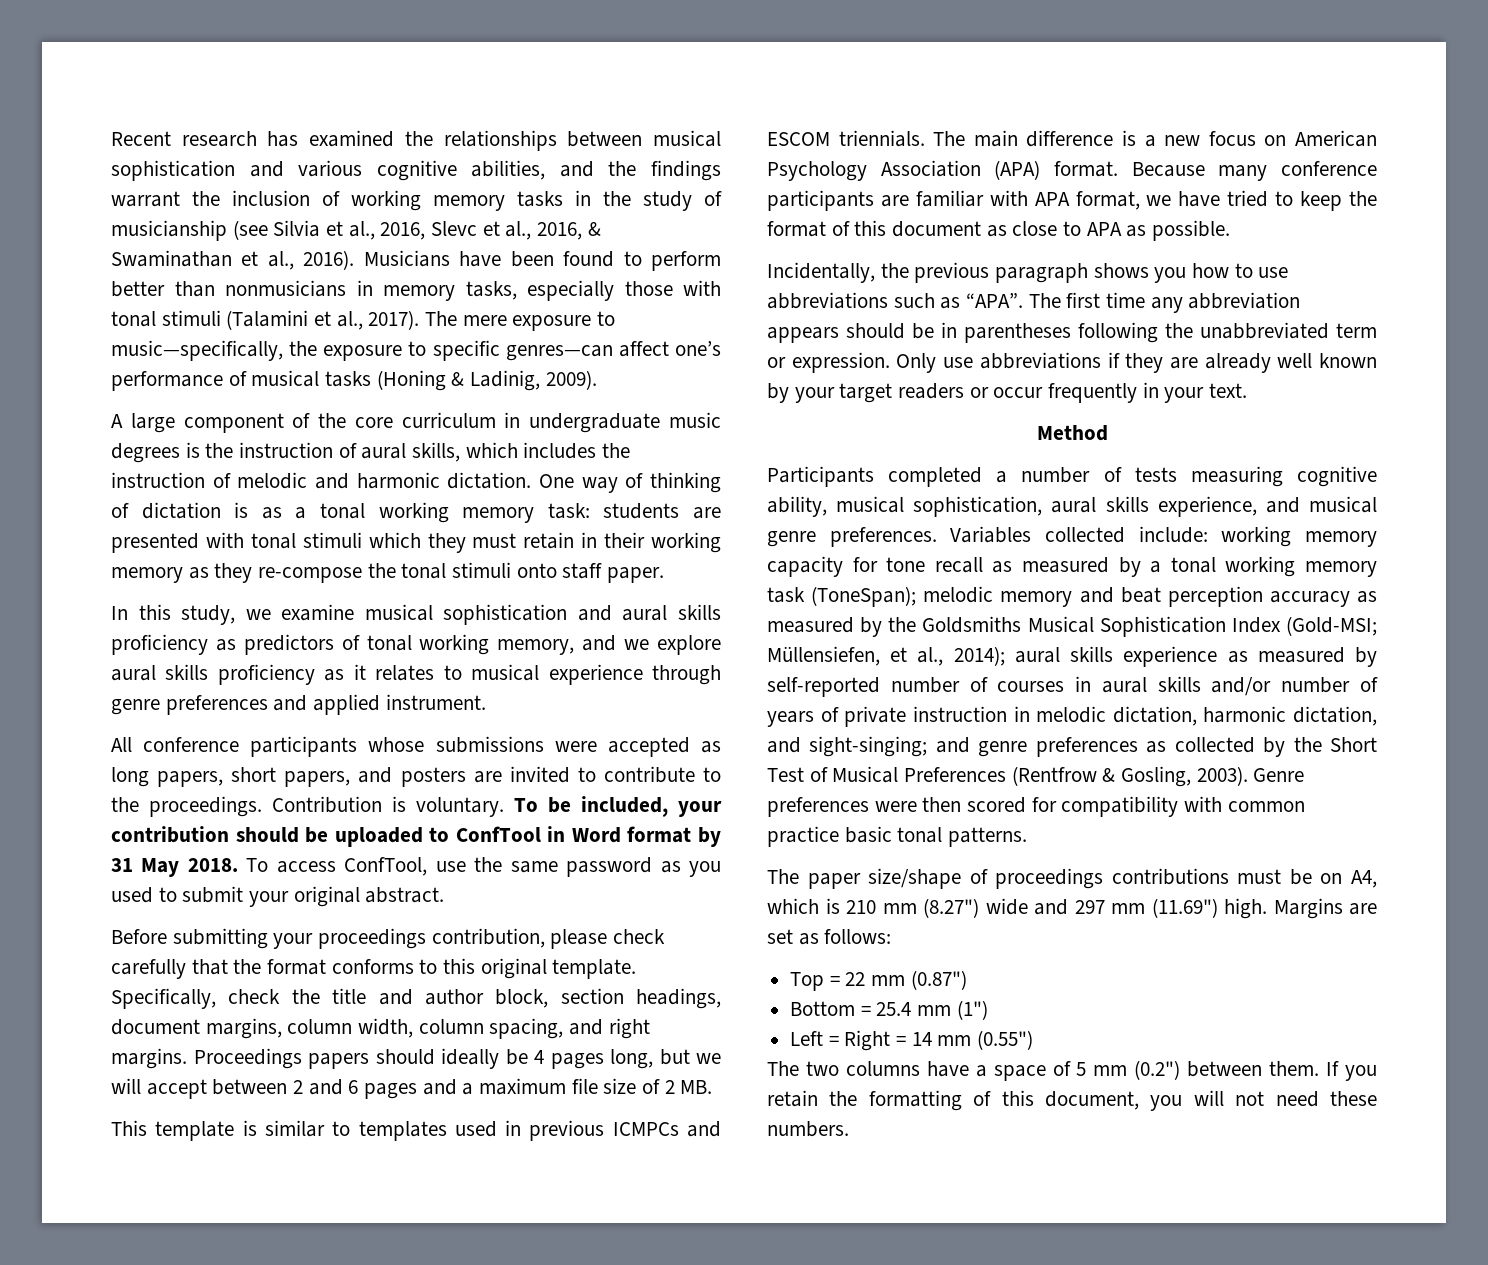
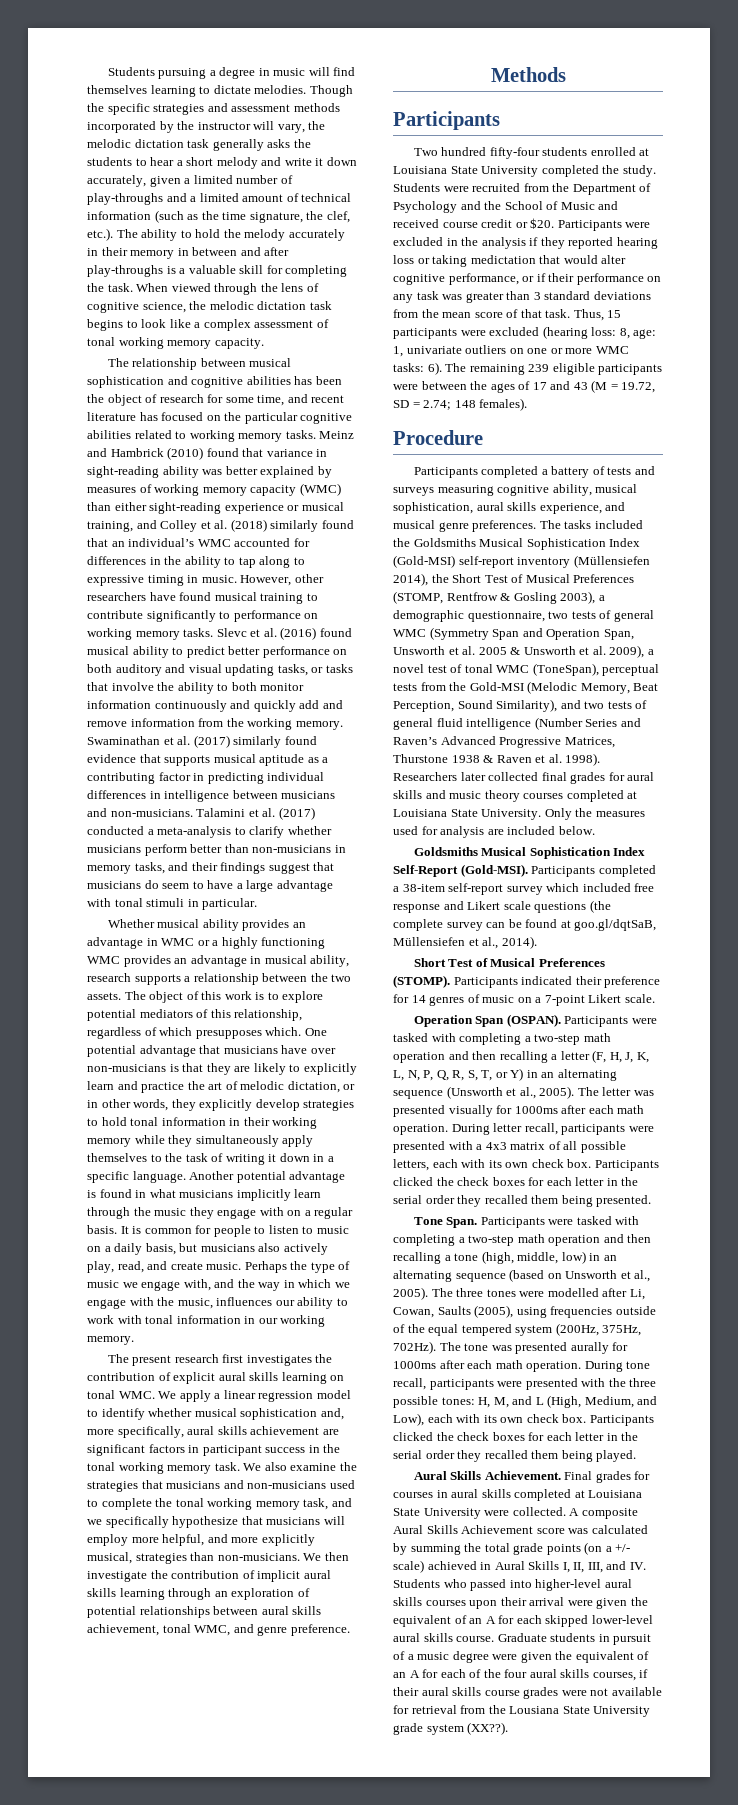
[111,130,721,151] [111,160,721,181] [111,190,722,211] [111,220,601,241] [111,250,642,270] Recent research has examined the relationships between musical sophistication and various cognitive abilities, and the findings warrant the inclusion of working memory tasks in the study of musicianship (see Silvia et al., 2016, Slevc et al., 2016, & Swaminathan et al., 2016). Musicians have been found to -> [107,67,356,79] [87,85,353,97] [87,103,340,115] [87,121,326,133] [87,139,311,151] [87,157,357,169] [87,175,293,187] [87,193,352,205] [87,210,350,223] [87,228,345,241] [87,247,290,259] [87,265,348,277] [87,283,319,295] [87,301,332,313] [87,319,329,331] [87,337,264,349] [107,358,292,370] [87,376,342,388] [87,394,345,406] [87,412,353,424] [87,430,355,442] [87,447,328,460] [87,466,332,478] [87,483,341,496] [87,502,344,514] [87,519,354,532] [87,538,310,547] [87,556,305,568] [87,574,324,586] [87,592,318,604] [87,610,319,622] [87,627,352,640] [87,646,348,658] [87,664,353,676] [87,682,305,694] [87,700,343,712] [87,718,343,730] [87,735,317,748] [87,754,329,766] [87,772,325,784] [87,790,336,802] [87,807,315,820] [87,826,332,838] [87,845,141,853] Students pursuing a degree in music will find themselves learning to dictate melodies. Though the specific strategies and assessment methods incorporated by the instructor will vary, the melodic dictation task generally asks the students to hear a short melody and write it down accurately, given a limited number of play-throughs and a limited amount of technical information (such as the time signature, the clef, etc.). The ability to hold the melody accurately in their memory in between and after play-throughs is a valuable skill for completing the task. When viewed through the lens of cognitive science, the melodic dictation task begins to look like a complex assessment of tonal working memory capacity. // The relationship between musical sophistication and cognitive abilities has been the object of research for some time, and recent literature has focused on the particular cognitive abilities related to working memory tasks. Meinz and Hambrick (2010) found that variance in sight-reading ability was better explained by measures of working memory capacity (WMC) than either sight-reading experience or musical training, and Colley et al. (2018) similarly found that an individual’s WMC accounted for differences in the ability to tap along to expressive timing in music. However, other researchers have found musical training to contribute significantly to performance on working memory tasks. Slevc et al. (2016) found musical ability to predict better performance on both auditory and visual updating tasks, or tasks that involve the ability to both monitor information continuously and quickly add and remove information from the working memory. Swaminathan et al. (2017) similarly found evidence that supports musical aptitude as a contributing factor in predicting individual differences in intelligence between musicians and non-musicians. Talamini et al. (2017) conducted a meta-analysis to clarify whether musicians
[225,280,346,297] nonmusicians -> [252,845,332,853] non-musicians
[527,280,721,301] [111,310,616,331] [111,340,721,361] [111,370,597,391] [111,412,721,433] [111,442,631,463] [111,472,721,493] [111,502,721,523] [111,532,721,553] [111,562,665,583] [111,604,721,625] [111,634,722,655] [111,664,722,685] [111,694,486,715] [111,736,721,757] [111,766,722,787] [111,796,722,817] [111,826,721,847] [111,857,721,877] [111,886,445,907] [111,928,666,949] [111,958,637,979] [111,988,721,1009] [111,1018,650,1039] [111,1048,721,1069] [111,1078,713,1099] [111,1120,721,1141] [767,130,1377,147] [767,160,1377,181] [767,190,1377,211] [767,220,1231,241] [767,262,1289,283] [767,292,1301,313] [767,322,1377,343] [767,352,1377,373] [767,382,1248,403] [1036,425,1108,441] [767,466,1091,487] especially those with tonal stimuli (Talamini et al., 2017). The mere exposure to music—specifically, the exposure to specific genres—can affect one’s performance of musical tasks (Honing & Ladinig, 2009). // A large component of the core curriculum in undergraduate music degrees is the instruction of aural skills, which includes the instruction of melodic and harmonic dictation. One way of thinking of dictation is as a tonal working memory task: students are presented with tonal stimuli which they must retain in their working memory as they re-compose the tonal stimuli onto staff paper. // In this study, we examine musical sophistication and aural skills proficiency as predictors of tonal working memory, and we explore aural skills proficiency as it relates to musical experience through genre preferences and applied instrument. // All conference participants whose submissions were accepted as long papers, short papers, and posters are invited to contribute to the proceedings. Contribution is voluntary. To be included, your contribution should be uploaded to ConfTool in Word format by 31 May 2018. To access ConfTool, use the same password as you used to submit your original abstract. // Before submitting your proceedings contribution, please check carefully that the format conforms to this original template. Specifically, check the title and author block, section headings, document margins, column width, column spacing, and right margins. Proceedings papers should ideally be 4 pages long, but we will accept between 2 and 6 pages and a maximum file size of 2 MB. // This template is similar to templates used in previous ICMPCs and ESCOM triennials. The main difference is a new focus on American Psychology Association (APA) format. Because many conference participants are familiar with APA format, we have tried to keep the format of this document as close to APA as possible. // Incidentally, the previous paragraph shows you how to use abbreviations such as “APA”. The first time any abbreviation appears should be in parentheses following the unabbreviated term or expression. Only use abbreviations if they are already well known by your target readers or occur frequently in your text. // Method // Participants completed a number -> [168,862,335,874] [87,880,333,892] [87,898,258,910] [107,919,306,931] [87,937,326,949] [87,955,350,967] [87,973,352,985] [87,991,324,1003] [87,1009,303,1021] [87,1027,327,1039] [87,1045,336,1057] [87,1063,357,1075] [87,1081,356,1093] [87,1099,355,1111] [87,1117,318,1129] [87,1135,314,1147] [87,1153,334,1165] [87,1171,346,1183] [87,1189,322,1201] [87,1207,354,1219] [87,1225,349,1237] [87,1243,328,1255] [87,1261,351,1273] [87,1279,350,1291] [87,1297,348,1309] [87,1315,326,1327] [87,1336,134,1345] [107,1354,333,1366] [87,1372,345,1384] [87,1390,351,1402] [87,1408,344,1420] [87,1426,339,1438] [87,1444,341,1456] [87,1462,357,1474] [87,1480,355,1492] [87,1498,352,1510] [87,1516,345,1528] [87,1534,315,1546] [87,1552,349,1564] [87,1570,331,1582] [87,1588,310,1600] [87,1606,322,1618] [87,1624,350,1636] [490,67,566,82] [393,111,500,130] [413,147,650,159] [393,165,656,177] [393,183,652,195] [393,201,619,213] [393,218,651,231] [393,237,658,249] [393,255,627,267] [393,273,662,285] [393,291,651,303] [393,309,622,321] [393,326,657,339] [393,345,629,357] [393,362,663,375] [393,380,656,393] [393,398,528,411] [393,430,483,445] [413,466,590,478] and their findings suggest that musicians do seem to have a large advantage with tonal stimuli in particular. // Whether musical ability provides an advantage in WMC or a highly functioning WMC provides an advantage in musical ability, research supports a relationship between the two assets. The object of this work is to explore potential mediators of this relationship, regardless of which presupposes which. One potential advantage that musicians have over non-musicians is that they are likely to explicitly learn and practice the art of melodic dictation, or in other words, they explicitly develop strategies to hold tonal information in their working memory while they simultaneously apply themselves to the task of writing it down in a specific language. Another potential advantage is found in what musicians implicitly learn through the music they engage with on a regular basis. It is common for people to listen to music on a daily basis, but musicians also actively play, read, and create music. Perhaps the type of music we engage with, and the way in which we engage with the music, influences our ability to work with tonal information in our working memory. // The present research first investigates the contribution of explicit aural skills learning on tonal WMC. We apply a linear regression model to identify whether musical sophistication and, more specifically, aural skills achievement are significant factors in participant success in the tonal working memory task. We also examine the strategies that musicians and non-musicians used to complete the tonal working memory task, and we specifically hypothesize that musicians will employ more helpful, and more explicitly musical, strategies than non-musicians. We then investigate the contribution of implicit aural skills learning through an exploration of potential relationships between aural skills achievement, tonal WMC, and genre preference. // Methods // Participants // Two hundred fifty-four students enrolled at Louisiana State University completed the study. Students were recruited from the Department of Psychology and the School of Music and received course credit or $20. Participants were excluded in the analysis if they reported hearing loss or taking medictation that would alter cognitive performance, or if their performance on any task was greater than 3 standard deviations from the mean score of that task. Thus, 15 participants were excluded (hearing loss: 8, age: 1, univariate outliers on one or more WMC tasks: 6). The remaining 239 eligible participants were between the ages of 17 and 43 (M = 19.72, SD = 2.74; 148 females). // Procedure // Participants completed a battery
(1177, 474) none -> [634,466,655,475] [393,487,434,496] and surveys
[950,526,1377,547] [767,556,1377,577] [767,586,1377,607] [767,617,883,637] Variables collected include: working memory capacity for tone recall as measured by a tonal working memory task (ToneSpan); melodic memory and beat perception accuracy as measured by -> [539,520,643,529] The tasks included
[1286,616,1377,636] [767,646,1377,667] [767,676,1378,697] [767,706,1377,727] [767,736,1286,757] (Gold-MSI; Müllensiefen, et al., 2014); aural skills experience as measured by self-reported number of courses in aural skills and/or number of years of private instruction in melodic dictation, harmonic dictation, and sight-singing; and genre preferences as collected by -> [393,555,650,568] [393,573,428,586] (Gold-MSI) self-report inventory (Müllensiefen 2014),
[1011,766,1305,787] [767,796,1305,817] [767,826,1028,847] [767,868,1377,889] [767,898,1377,919] [767,929,892,945] [790,970,967,991] [790,1000,988,1020] [790,1030,1034,1051] [767,1060,1377,1081] [767,1090,1377,1111] [767,1121,849,1137] (Rentfrow & Gosling, 2003). Genre preferences were then scored for compatibility with common practice basic tonal patterns. // The paper size/shape of proceedings contributions must be on A4, which is 210 mm (8.27") wide and 297 mm (11.69") high. Margins are set as follows: // Top = 22 mm (0.87") // Bottom = 25.4 mm (1") // Left = Right = 14 mm (0.55") // The two columns have a space of 5 mm (0.2") between them. If you retain the formatting of this document, you will not need these numbers. -> [393,591,605,604] [393,610,654,622] [393,627,634,640] [393,645,654,658] [393,663,660,676] [393,681,659,694] [393,699,648,712] [393,717,641,730] [393,736,615,748] [393,753,601,766] [393,772,655,784] [393,790,638,802] [393,808,645,820] [393,826,595,838] [413,847,646,859] [393,864,656,877] [393,883,655,895] [393,900,611,913] [393,919,657,931] [393,936,537,949] [413,958,605,967] [393,975,661,988] [393,994,655,1006] [413,1014,657,1027] [393,1033,611,1045] [393,1050,649,1063] [393,1068,617,1081] [393,1086,654,1099] [393,1105,645,1117] [393,1123,654,1135] [393,1141,626,1153] [393,1159,659,1171] [393,1177,639,1186] [393,1195,652,1207] [413,1216,640,1228] [393,1234,652,1246] [393,1251,617,1264] [393,1269,651,1282] [393,1287,645,1300] [393,1305,656,1318] [393,1323,642,1336] [393,1341,629,1354] [393,1360,651,1372] [393,1378,657,1390] [393,1395,658,1408] [393,1413,654,1426] [393,1432,639,1441] [393,1450,637,1462] [413,1471,651,1483] [393,1489,643,1501] [393,1507,638,1519] [393,1525,648,1534] [393,1542,631,1555] [393,1560,646,1573] [393,1579,632,1591] [393,1597,648,1609] [393,1615,653,1627] [393,1633,652,1645] [393,1651,650,1663] [393,1669,649,1681] [393,1687,662,1699] [393,1705,651,1717] [393,1722,509,1735] (STOMP, Rentfrow & Gosling 2003), a demographic questionnaire, two tests of general WMC (Symmetry Span and Operation Span, Unsworth et al. 2005 & Unsworth et al. 2009), a novel test of tonal WMC (ToneSpan), perceptual tests from the Gold-MSI (Melodic Memory, Beat Perception, Sound Similarity), and two tests of general fluid intelligence (Number Series and Raven’s Advanced Progressive Matrices, Thurstone 1938 & Raven et al. 1998). Researchers later collected final grades for aural skills and music theory courses completed at Louisiana State University. Only the measures used for analysis are included below. // Goldsmiths Musical Sophistication Index Self-Report (Gold-MSI). Participants completed a 38-item self-report survey which included free response and Likert scale questions (the complete survey can be found at goo.gl/dqtSaB, Müllensiefen et al., 2014). // Short Test of Musical Preferences (STOMP). Participants indicated their preference for 14 genres of music on a 7-point Likert scale. // Operation Span (OSPAN). Participants were tasked with completing a two-step math operation and then recalling a letter (F, H, J, K, L, N, P, Q, R, S, T, or Y) in an alternating sequence (Unsworth et al., 2005). The letter was presented visually for 1000ms after each math operation. During letter recall, participants were presented with a 4x3 matrix of all possible letters, each with its own check box. Participants clicked the check boxes for each letter in the serial order they recalled them being presented. // Tone Span. Participants were tasked with completing a two-step math operation and then recalling a tone (high, middle, low) in an alternating sequence (based on Unsworth et al., 2005). The three tones were modelled after Li, Cowan, Saults (2005), using frequencies outside of the equal tempered system (200Hz, 375Hz, 702Hz). The tone was presented aurally for 1000ms after each math operation. During tone recall, participants were presented with the three possible tones: H, M, and L (High, Medium, and Low), each with its own check box. Participants clicked the check boxes for each letter in the serial order they recalled them being played. // Aural Skills Achievement. Final grades for courses in aural skills completed at Louisiana State University were collected. A composite Aural Skills Achievement score was calculated by summing the total grade points (on a +/- scale) achieved in Aural Skills I, II, III, and IV. Students who passed into higher-level aural skills courses upon their arrival were given the equivalent of an A for each skipped lower-level aural skills course. Graduate students in pursuit of a music degree were given the equivalent of an A for each of the four aural skills courses, if their aural skills course grades were not available for retrieval from the Lousiana State University grade system (XX??).

